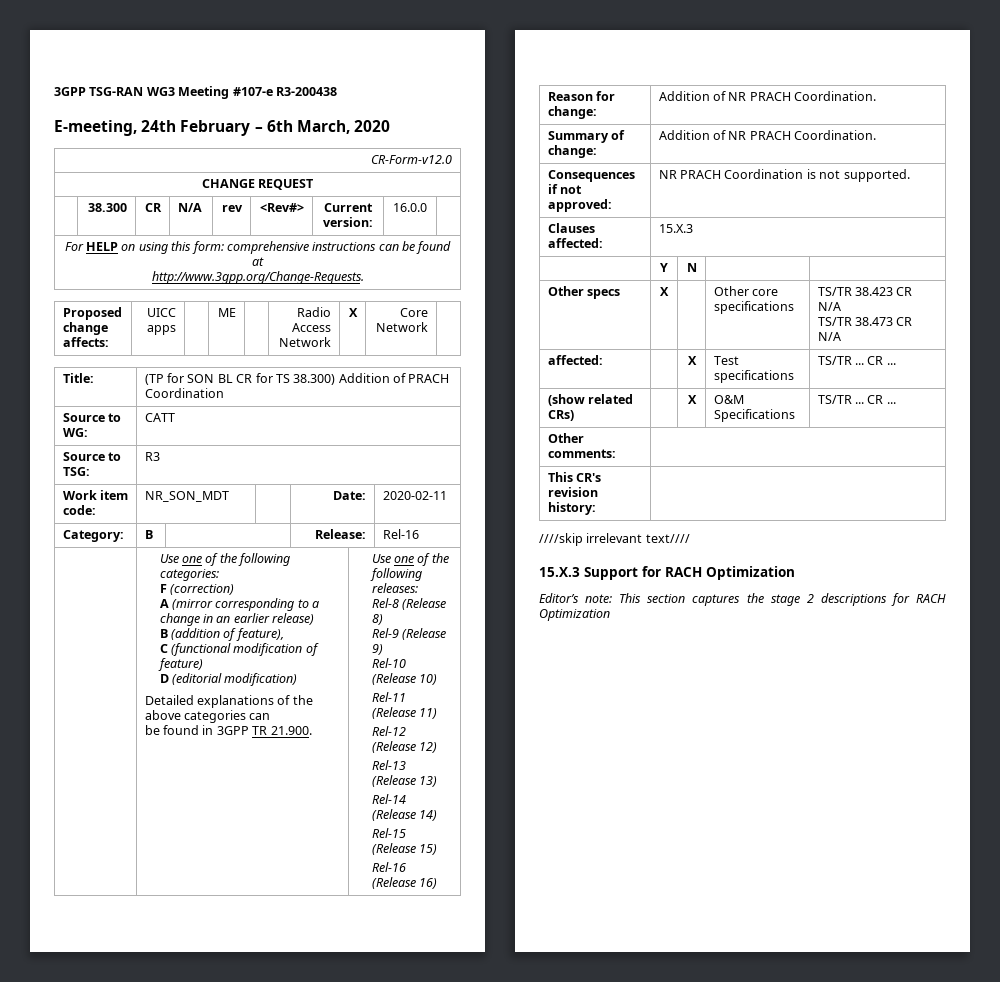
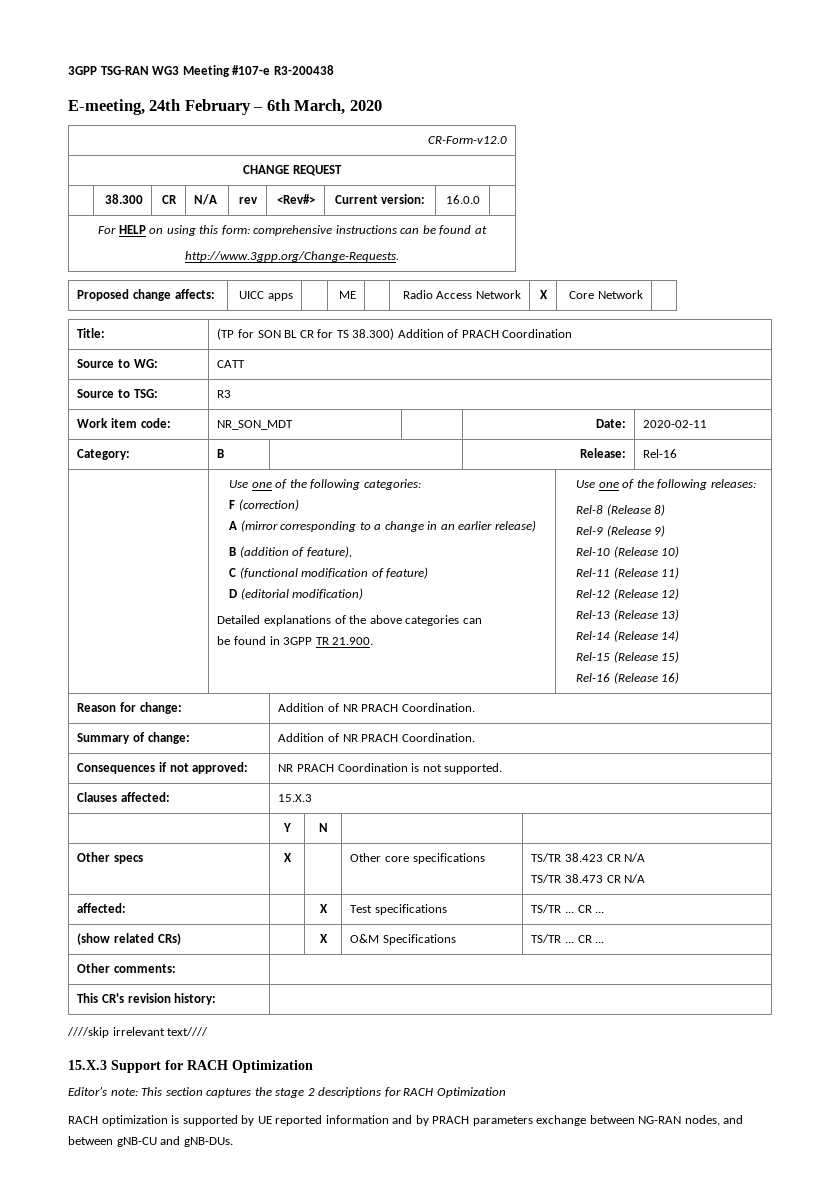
(610, 615) none -> [68,1115,744,1126] [68,1136,233,1147] // RACH optimization is supported by UE reported information and by PRACH parameters exchange between NG-RAN nodes, and between gNB-CU and gNB-DUs.

